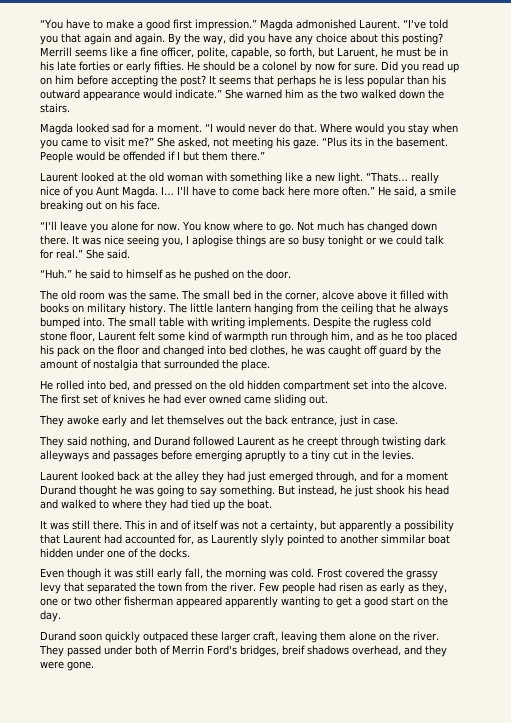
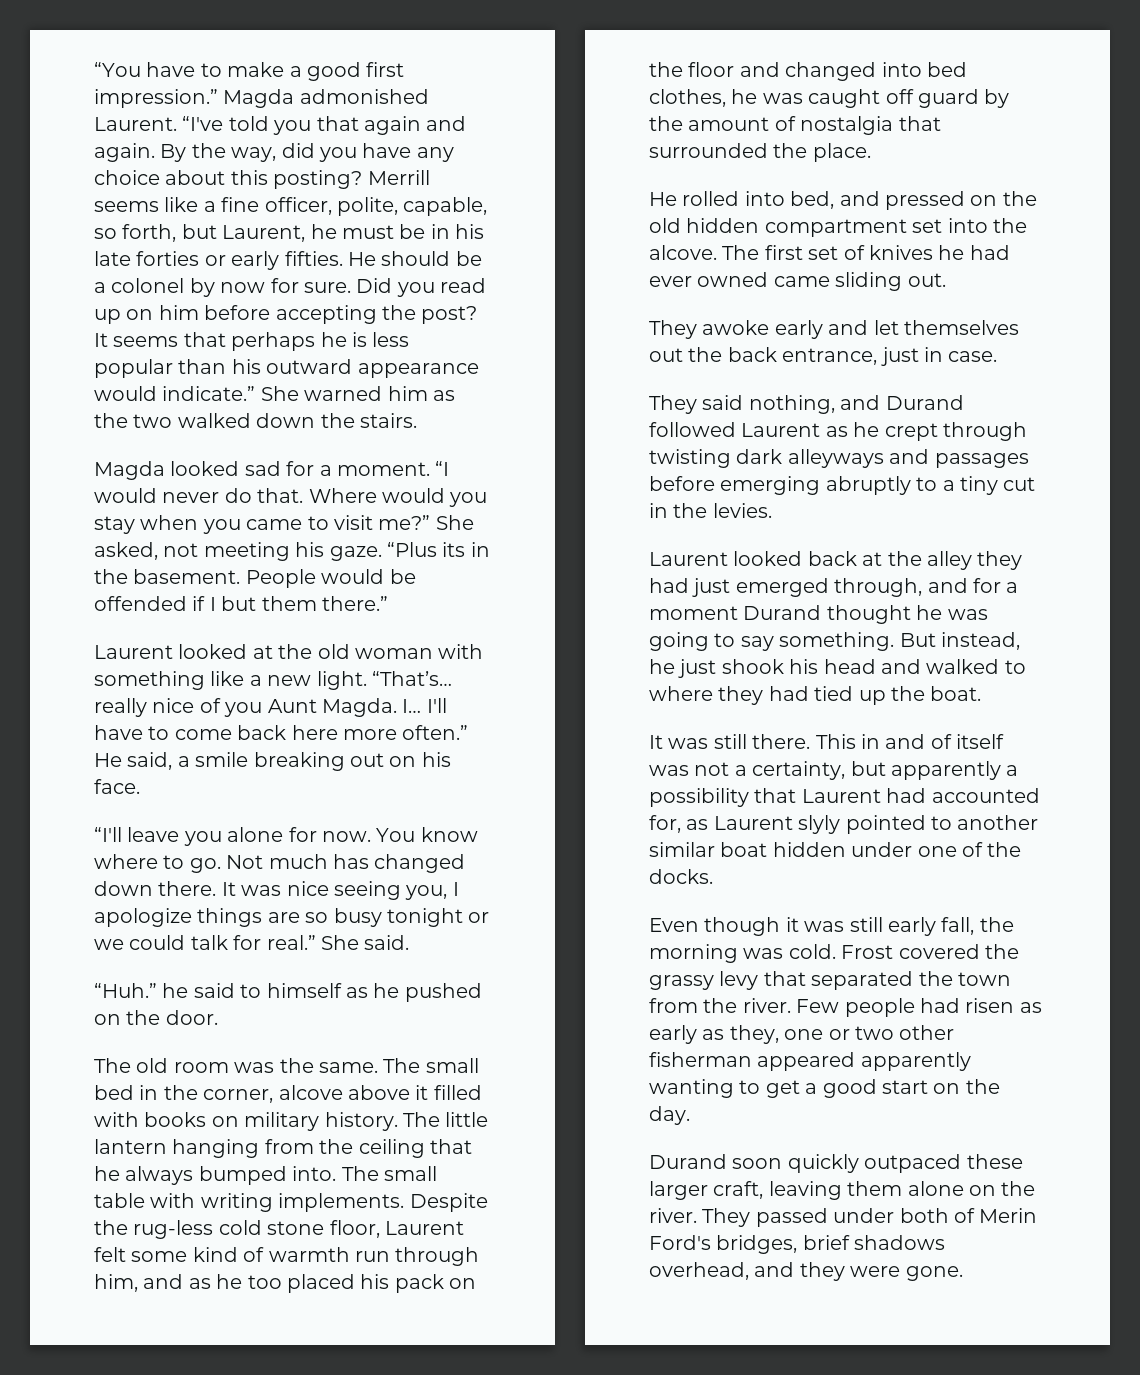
[337,47,378,58] Laruent, -> [222,225,306,242] Laurent,
[366,172,408,182] “Thats… -> [372,671,452,686] “That’s…
[192,235,233,247] aplogise -> [94,908,192,927] apologize
[373,317,408,329] rugless -> [133,1220,214,1239] rug-less
[224,331,268,343] warmpth -> [268,1247,350,1262] warmth
[307,437,338,448] creept -> [884,423,938,441] crept
[245,450,286,462] apruptly -> [825,476,911,495] abruptly
[211,534,258,546] Laurently -> [713,816,793,830] Laurent
[381,534,426,544] simmilar -> [649,842,715,857] similar
[172,645,204,655] Merrin -> [979,1208,1038,1223] Merin
[282,645,305,655] breif -> [802,1235,850,1250] brief

